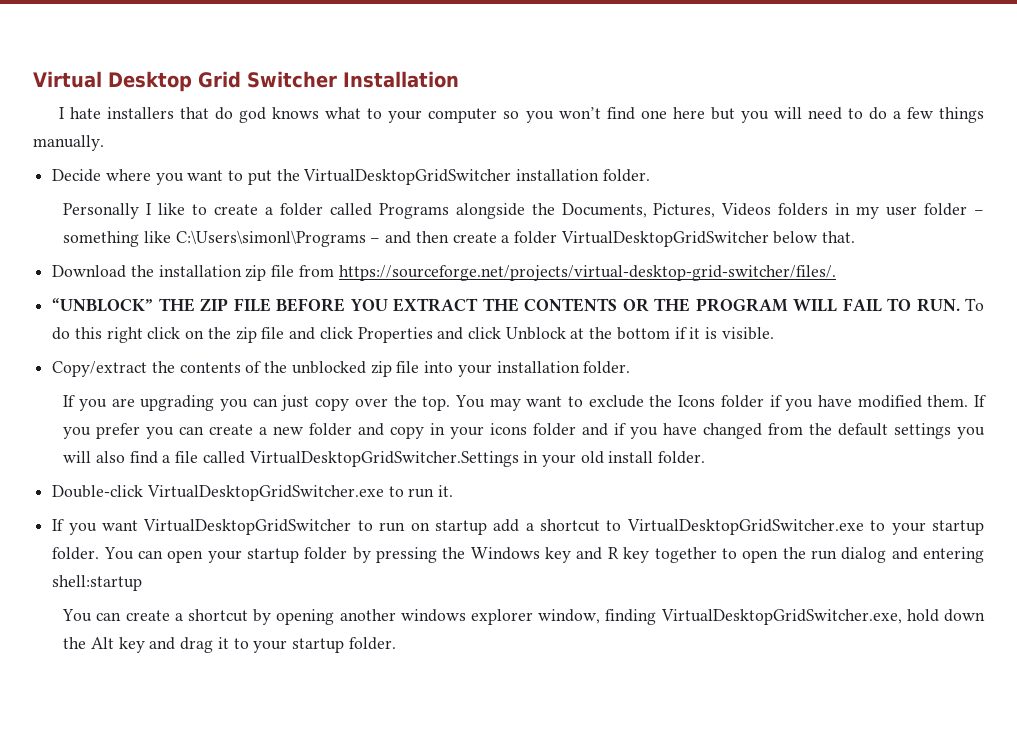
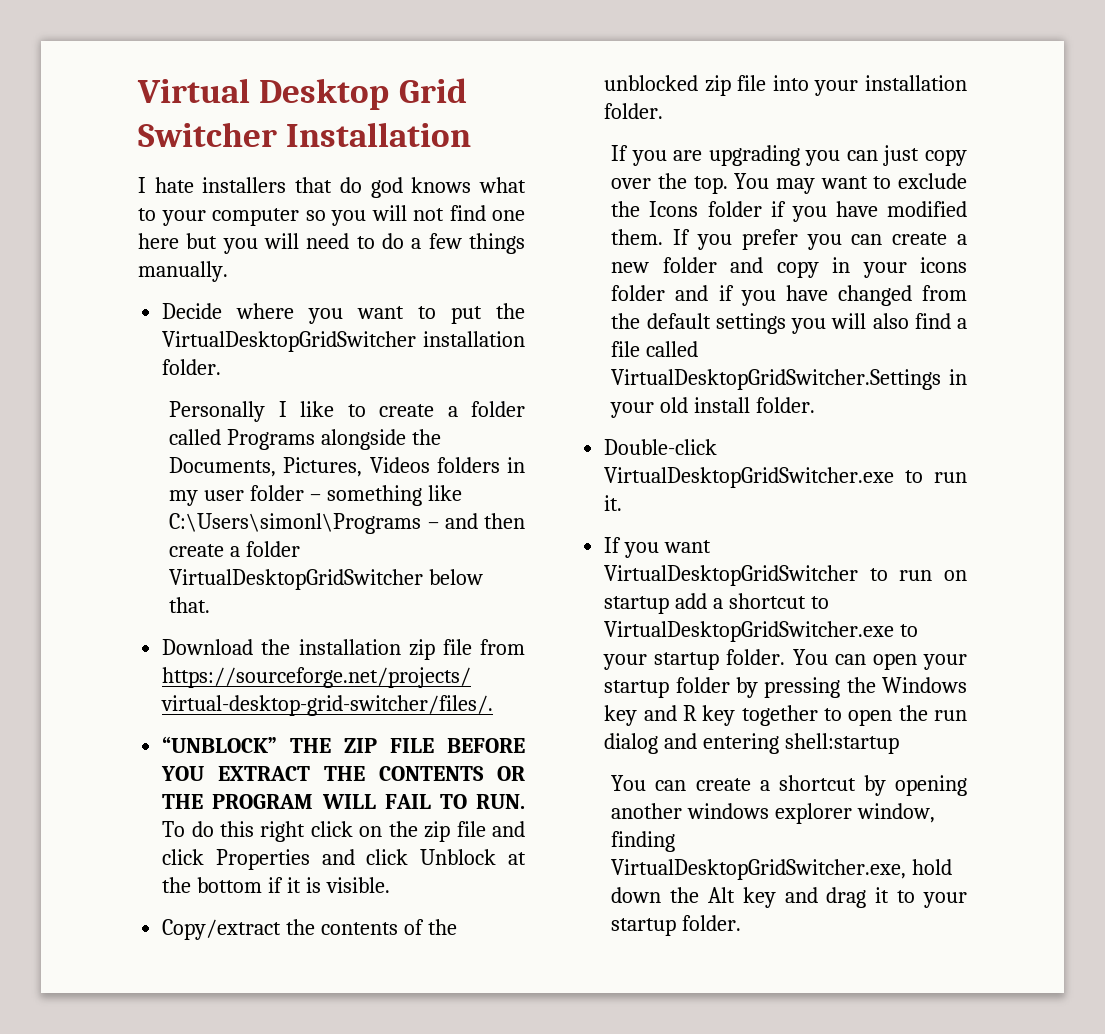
[558,107,601,119] won’t -> [371,205,444,221] will not

